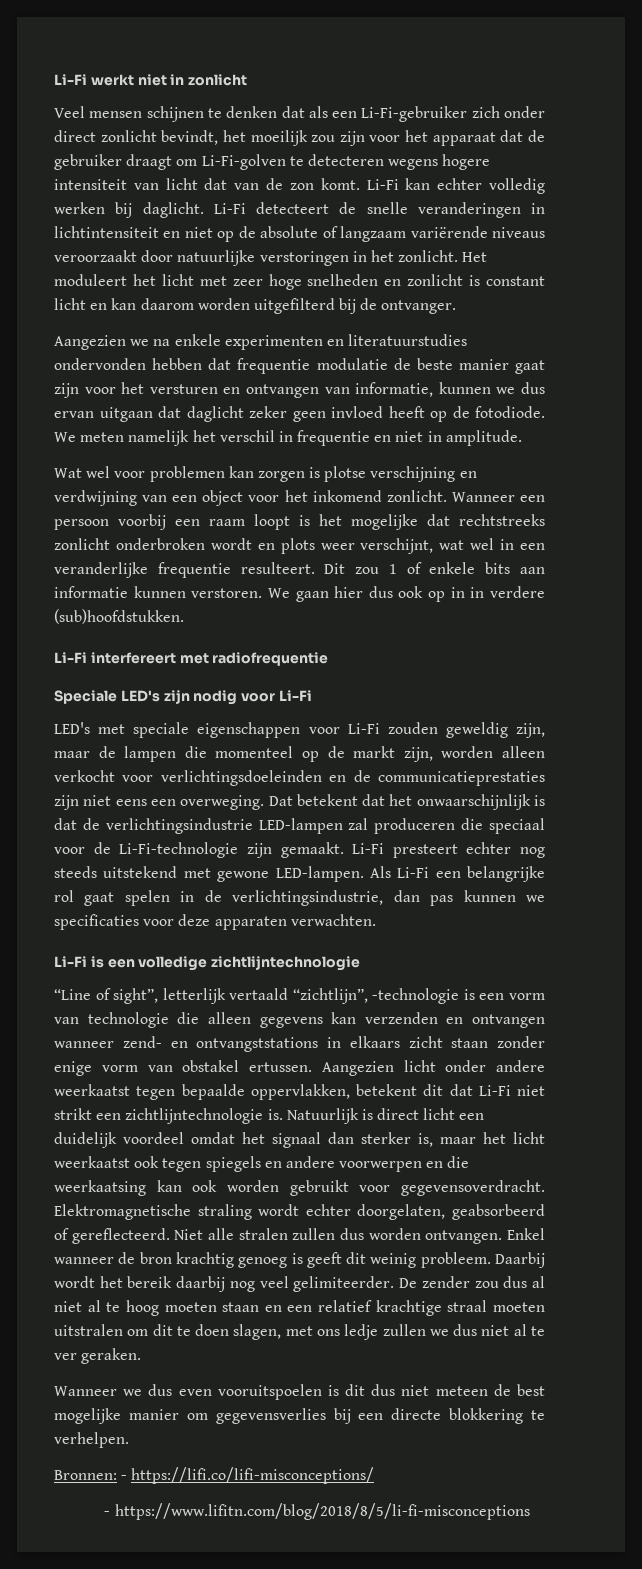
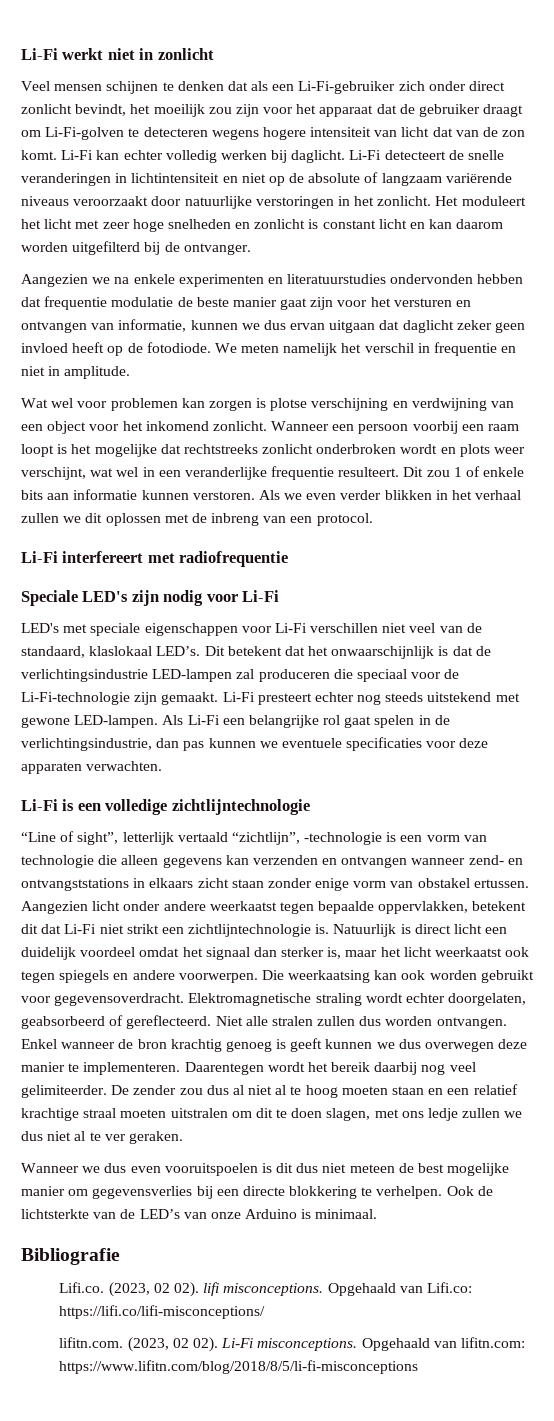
[267,586,545,602] [54,609,184,624] We gaan hier dus ook op in in verdere (sub)hoofdstukken. -> [258,490,522,500] [21,513,373,526] Als we even verder blikken in het verhaal zullen we dit oplossen met de inbreng van een protocol.
[387,722,545,738] [54,746,546,762] [54,770,545,786] [54,795,293,810] zouden geweldig zijn, maar de lampen die momenteel op de markt zijn, worden alleen verkocht voor verlichtingsdoeleinden en de communicatieprestaties zijn niet eens een overweging. Dat -> [310,623,482,633] [21,646,225,658] verschillen niet veel van de standaard, klaslokaal LED’s. Dit
(545, 898) none -> [281,738,342,748] eventuele
[339,1156,470,1172] voorwerpen en die -> [178,970,284,983] voorwerpen. Die
[346,1252,545,1268] dit weinig probleem. Daarbij -> [325,1039,528,1052] [21,1062,264,1075] kunnen we dus overwegen deze manier te implementeren. Daarentegen
[54,1467,375,1484] [104,1511,111,1516] // Bronnen: - https://lifi.co/lifi-misconceptions/ // - -> [446,1186,493,1196] [21,1209,378,1219] [21,1248,120,1265] [59,1282,472,1297] [59,1305,266,1319] [59,1337,525,1352] Ook de lichtsterkte van de LED’s van onze Arduino is minimaal. // Bibliografie // Lifi.co. (2023, 02 02). lifi misconceptions. Opgehaald van Lifi.co: https://lifi.co/lifi-misconceptions/ // lifitn.com. (2023, 02 02). Li-Fi misconceptions. Opgehaald van lifitn.com:

